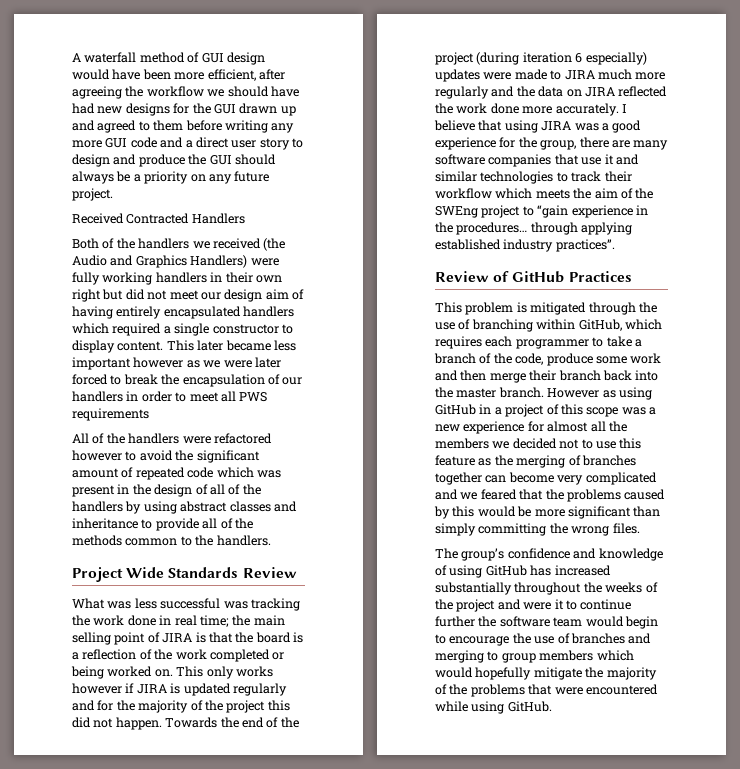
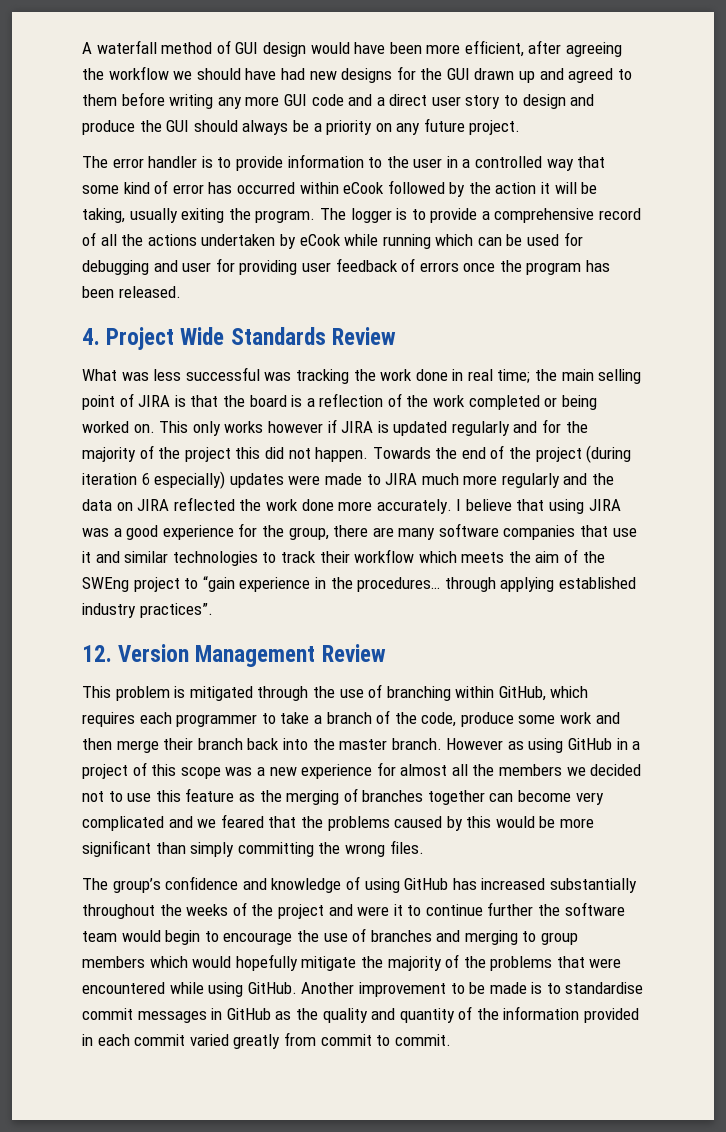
[72,213,245,224] [72,238,286,251] [72,255,279,268] [72,272,282,285] [72,289,304,302] [72,306,295,319] [72,323,293,336] [72,340,296,353] [72,357,281,370] [72,374,303,387] [72,391,268,402] [72,408,149,421] [72,433,272,444] [72,450,260,463] [72,467,281,480] [72,484,261,497] [72,501,297,514] [72,518,253,531] [72,535,271,546] Received Contracted Handlers // Both of the handlers we received (the Audio and Graphics Handlers) were fully working handlers in their own right but did not meet our design aim of having entirely encapsulated handlers which required a single constructor to display content. This later became less important however as we were later forced to break the encapsulation of our handlers in order to meet all PWS requirements // All of the handlers were refactored however to avoid the significant amount of repeated code which was present in the design of all of the handlers by using abstract classes and inheritance to provide all of the methods common to the handlers. // -> [82,154,606,171] [82,180,598,197] [82,208,642,223] [82,232,583,249] [82,258,611,275] [82,286,181,298] [82,328,100,345] The error handler is to provide information to the user in a controlled way that some kind of error has occurred within eCook followed by the action it will be taking, usually exiting the program. The logger is to provide a comprehensive record of all the actions undertaken by eCook while running which can be used for debugging and user for providing user feedback of errors once the program has been released. // 4.
[435,271,632,283] Review of GitHub Practices -> [82,644,386,667] 12. Version Management Review
(552, 706) none -> [301,982,644,997] [82,1006,640,1023] [82,1032,451,1049] Another improvement to be made is to standardise commit messages in GitHub as the quality and quantity of the information provided in each commit varied greatly from commit to commit.

